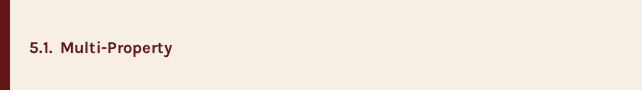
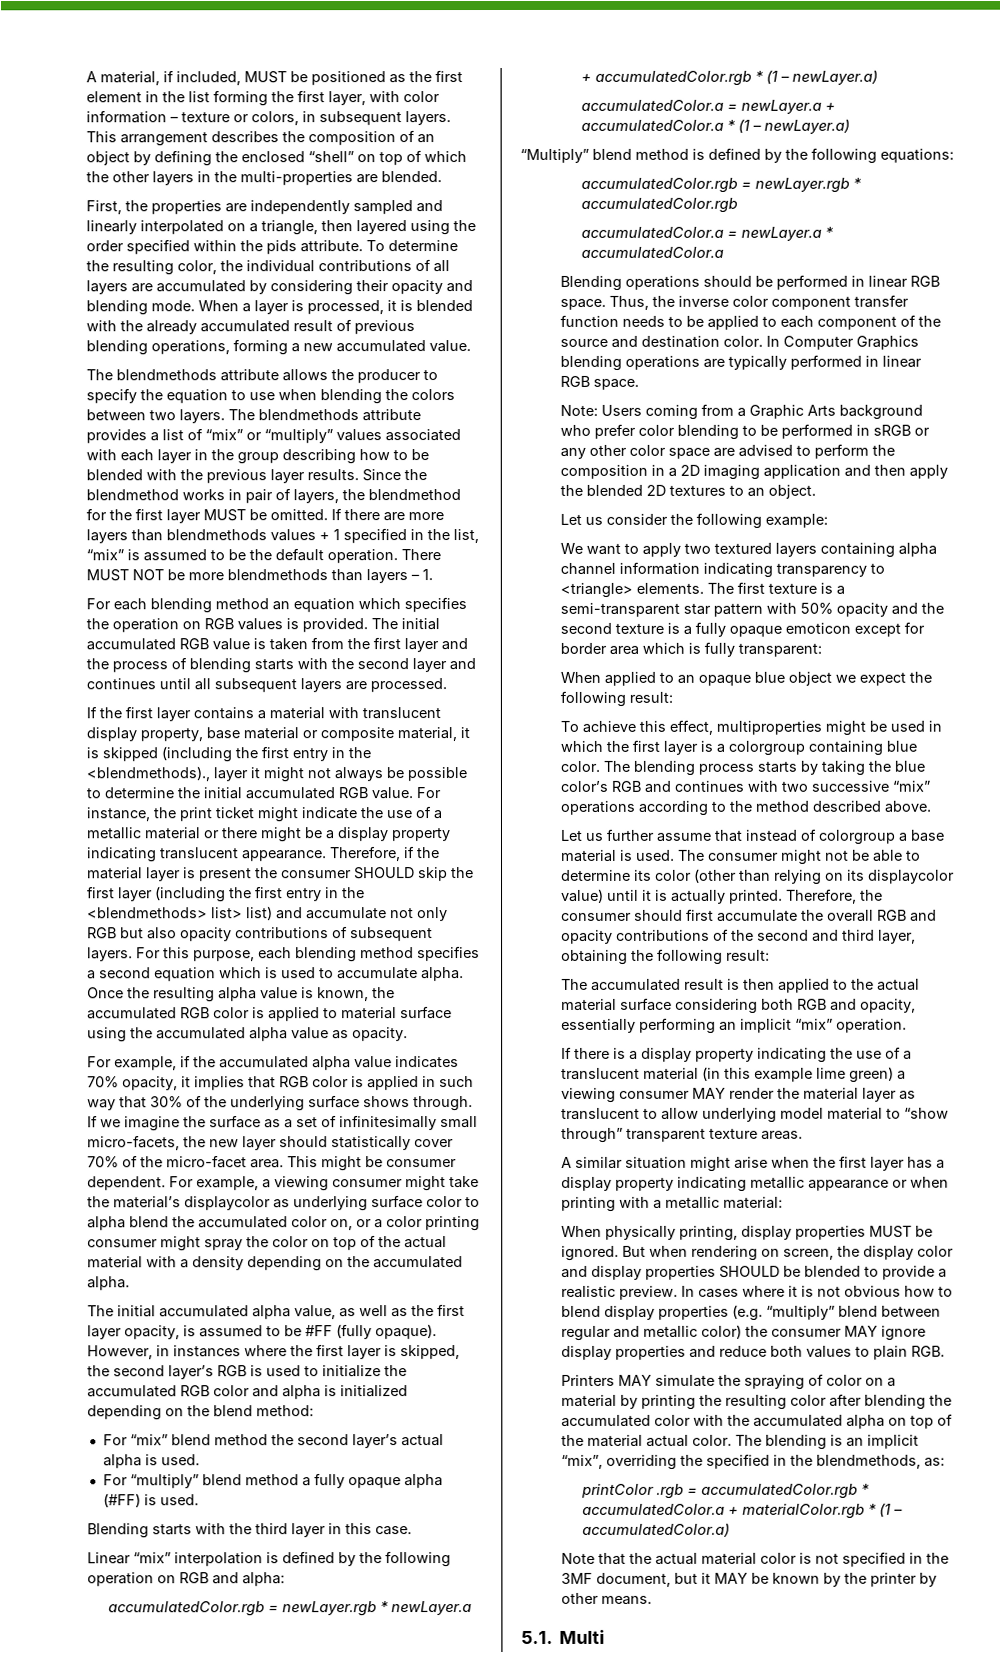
[29,41,173,58] 5.1. Multi-Property -> [86,70,464,86] [86,90,441,107] [86,110,452,126] [86,130,436,147] [86,150,468,167] [86,171,443,186] [86,200,444,215] [86,220,477,236] [86,239,459,255] [86,259,451,276] [86,280,474,296] [86,300,474,316] [86,319,416,335] [86,339,472,356] [86,369,439,384] [86,388,456,405] [86,409,422,424] [86,428,462,444] [86,449,430,465] [86,469,428,484] [86,488,462,504] [86,508,445,524] [86,528,480,544] [86,548,442,564] [86,569,434,584] [86,597,468,614] [86,618,441,633] [86,637,469,653] [86,657,477,674] [86,678,448,693] [86,706,442,722] [86,727,471,742] [86,746,372,763] [86,766,468,783] [86,787,442,800] [86,806,443,823] [86,827,452,843] [87,846,441,863] [87,867,475,882] [87,886,366,903] [87,906,449,922] [87,926,434,942] [87,946,481,963] [87,967,465,982] [87,987,396,1003] [87,1006,453,1022] [87,1027,409,1043] [87,1055,460,1071] [87,1076,475,1091] [87,1095,474,1112] [87,1115,479,1132] [87,1135,455,1151] [87,1155,458,1172] [87,1176,480,1192] [87,1195,481,1212] [87,1216,481,1232] [87,1235,448,1252] [87,1256,464,1272] [87,1276,131,1291] [87,1304,466,1320] [87,1324,438,1340] [87,1344,461,1360] [87,1365,408,1380] [87,1385,409,1400] [87,1405,315,1421] [103,1434,445,1449] [103,1454,201,1469] [103,1473,444,1489] [103,1493,200,1508] [87,1523,413,1539] [87,1551,452,1568] [87,1572,286,1587] [107,1601,472,1617] [580,69,878,86] [580,99,836,114] [580,118,850,134] [520,147,954,164] [580,177,862,193] [580,197,738,213] [580,226,834,241] [580,246,724,258] [560,274,941,291] [560,294,910,310] [560,314,942,330] [560,335,920,350] [560,354,923,371] [560,375,640,390] [560,403,924,420] [560,423,931,440] [560,443,896,459] [560,464,949,480] [560,484,817,499] [560,512,829,529] [560,542,938,558] [560,561,886,578] [560,581,846,598] [560,602,945,617] [560,621,926,637] [560,641,823,657] [560,671,933,686] [560,690,674,707] [560,719,943,736] [560,739,918,756] [560,760,926,776] [560,780,931,793] [560,800,932,816] [560,828,946,845] [561,849,922,865] [561,868,956,885] [561,888,884,904] [561,908,938,922] [561,928,917,944] [561,948,771,965] [561,978,921,993] [561,997,917,1014] [561,1017,908,1034] [561,1046,913,1063] [561,1066,907,1083] [561,1087,917,1103] [561,1107,950,1123] [561,1127,804,1143] [561,1155,946,1172] [561,1176,950,1192] [561,1196,784,1212] [561,1225,934,1241] [561,1245,955,1261] [561,1265,948,1280] [561,1285,954,1300] [561,1304,942,1321] [561,1324,927,1341] [561,1345,946,1360] [561,1373,897,1390] [561,1393,953,1410] [561,1413,954,1429] [561,1434,920,1450] [561,1453,946,1470] [580,1483,870,1499] [581,1502,903,1519] [581,1522,730,1537] [561,1551,950,1567] [561,1572,938,1587] [561,1592,653,1605] [521,1629,606,1644] A material, if included, MUST be positioned as the first element in the list forming the first layer, with color information – texture or colors, in subsequent layers. This arrangement describes the composition of an object by defining the enclosed “shell” on top of which the other layers in the multi-properties are blended. // First, the properties are independently sampled and linearly interpolated on a triangle, then layered using the order specified within the pids attribute. To determine the resulting color, the individual contributions of all layers are accumulated by considering their opacity and blending mode. When a layer is processed, it is blended with the already accumulated result of previous blending operations, forming a new accumulated value. // The blendmethods attribute allows the producer to specify the equation to use when blending the colors between two layers. The blendmethods attribute provides a list of “mix” or “multiply” values associated with each layer in the group describing how to be blended with the previous layer results. Since the blendmethod works in pair of layers, the blendmethod for the first layer MUST be omitted. If there are more layers than blendmethods values + 1 specified in the list, “mix” is assumed to be the default operation. There MUST NOT be more blendmethods than layers – 1. // For each blending method an equation which specifies the operation on RGB values is provided. The initial accumulated RGB value is taken from the first layer and the process of blending starts with the second layer and continues until all subsequent layers are processed. // If the first layer contains a material with translucent display property, base material or composite material, it is skipped (including the first entry in the <blendmethods)., layer it might not always be possible to determine the initial accumulated RGB value. For instance, the print ticket might indicate the use of a metallic material or there might be a display property indicating translucent appearance. Therefore, if the material layer is present the consumer SHOULD skip the first layer (including the first entry in the <blendmethods> list> list) and accumulate not only RGB but also opacity contributions of subsequent layers. For this purpose, each blending method specifies a second equation which is used to accumulate alpha. Once the resulting alpha value is known, the accumulated RGB color is applied to material surface using the accumulated alpha value as opacity. // For example, if the accumulated alpha value indicates 70% opacity, it implies that RGB color is applied in such way that 30% of the underlying surface shows through. If we imagine the surface as a set of infinitesimally small micro-facets, the new layer should statistically cover 70% of the micro-facet area. This might be consumer dependent. For example, a viewing consumer might take the material’s displaycolor as underlying surface color to alpha blend the accumulated color on, or a color printing consumer might spray the color on top of the actual material with a density depending on the accumulated alpha. // The initial accumulated alpha value, as well as the first layer opacity, is assumed to be #FF (fully opaque). However, in instances where the first layer is skipped, the second layer’s RGB is used to initialize the accumulated RGB color and alpha is initialized depending on the blend method: // For “mix” blend method the second layer’s actual alpha is used. // For “multiply” blend method a fully opaque alpha (#FF) is used. // Blending starts with the third layer in this case. // Linear “mix” interpolation is defined by the following operation on RGB and alpha: // accumulatedColor.rgb = newLayer.rgb * newLayer.a + accumulatedColor.rgb * (1 – newLayer.a) // accumulatedColor.a = newLayer.a + accumulatedColor.a * (1 – newLayer.a) // “Multiply” blend method is defined by the following equations: // accumulatedColor.rgb = newLayer.rgb * accumulatedColor.rgb // accumulatedColor.a = newLayer.a * accumulatedColor.a // Blending operations should be performed in linear RGB space. Thus, the inverse color component transfer function needs to be applied to each component of the source and destination color. In Computer Graphics blending operations are typically performed in linear RGB space. // Note: Users coming from a Graphic Arts background who prefer color blending to be performed in sRGB or any other color space are advised to perform the composition in a 2D imaging application and then apply the blended 2D textures to an object. // Let us consider the following example: // We want to apply two textured layers containing alpha channel information indicating transparency to <triangle> elements. The first texture is a semi-transparent star pattern with 50% opacity and the second texture is a fully opaque emoticon except for border area which is fully transparent: // When applied to an opaque blue object we expect the following result: // To achieve this effect, multiproperties might be used in which the first layer is a colorgroup containing blue color. The blending process starts by taking the blue color’s RGB and continues with two successive “mix” operations according to the method described above. // Let us further assume that instead of colorgroup a base material is used. The consumer might not be able to determine its color (other than relying on its displaycolor value) until it is actually printed. Therefore, the consumer should first accumulate the overall RGB and opacity contributions of the second and third layer, obtaining the following result: // The accumulated result is then applied to the actual material surface considering both RGB and opacity, essentially performing an implicit “mix” operation. // If there is a display property indicating the use of a translucent material (in this example lime green) a viewing consumer MAY render the material layer as translucent to allow underlying model material to “show through” transparent texture areas. // A similar situation might arise when the first layer has a display property indicating metallic appearance or when printing with a metallic material: // When physically printing, display properties MUST be ignored. But when rendering on screen, the display color and display properties SHOULD be blended to provide a realistic preview. In cases where it is not obvious how to blend display properties (e.g. “multiply” blend between regular and metallic color) the consumer MAY ignore display properties and reduce both values to plain RGB. // Printers MAY simulate the spraying of color on a material by printing the resulting color after blending the accumulated color with the accumulated alpha on top of the material actual color. The blending is an implicit “mix”, overriding the specified in the blendmethods, as: // printColor .rgb = accumulatedColor.rgb * accumulatedColor.a + materialColor.rgb * (1 – accumulatedColor.a) // Note that the actual material color is not specified in the 3MF document, but it MAY be known by the printer by other means. // 5.1. Multi

